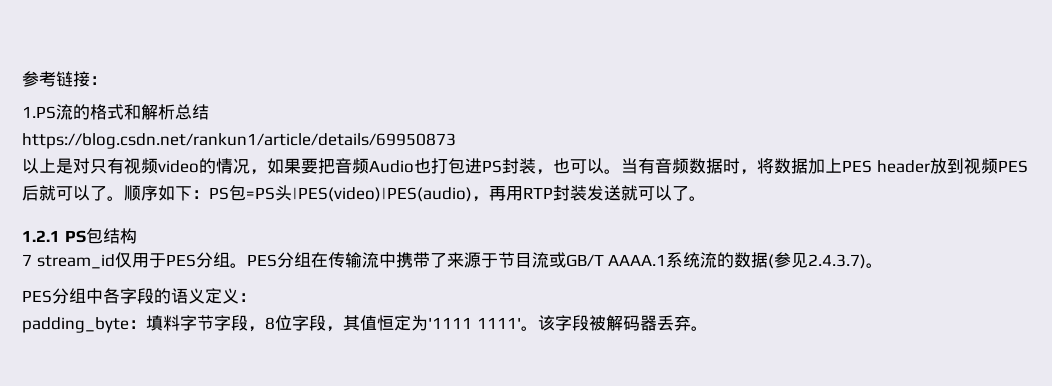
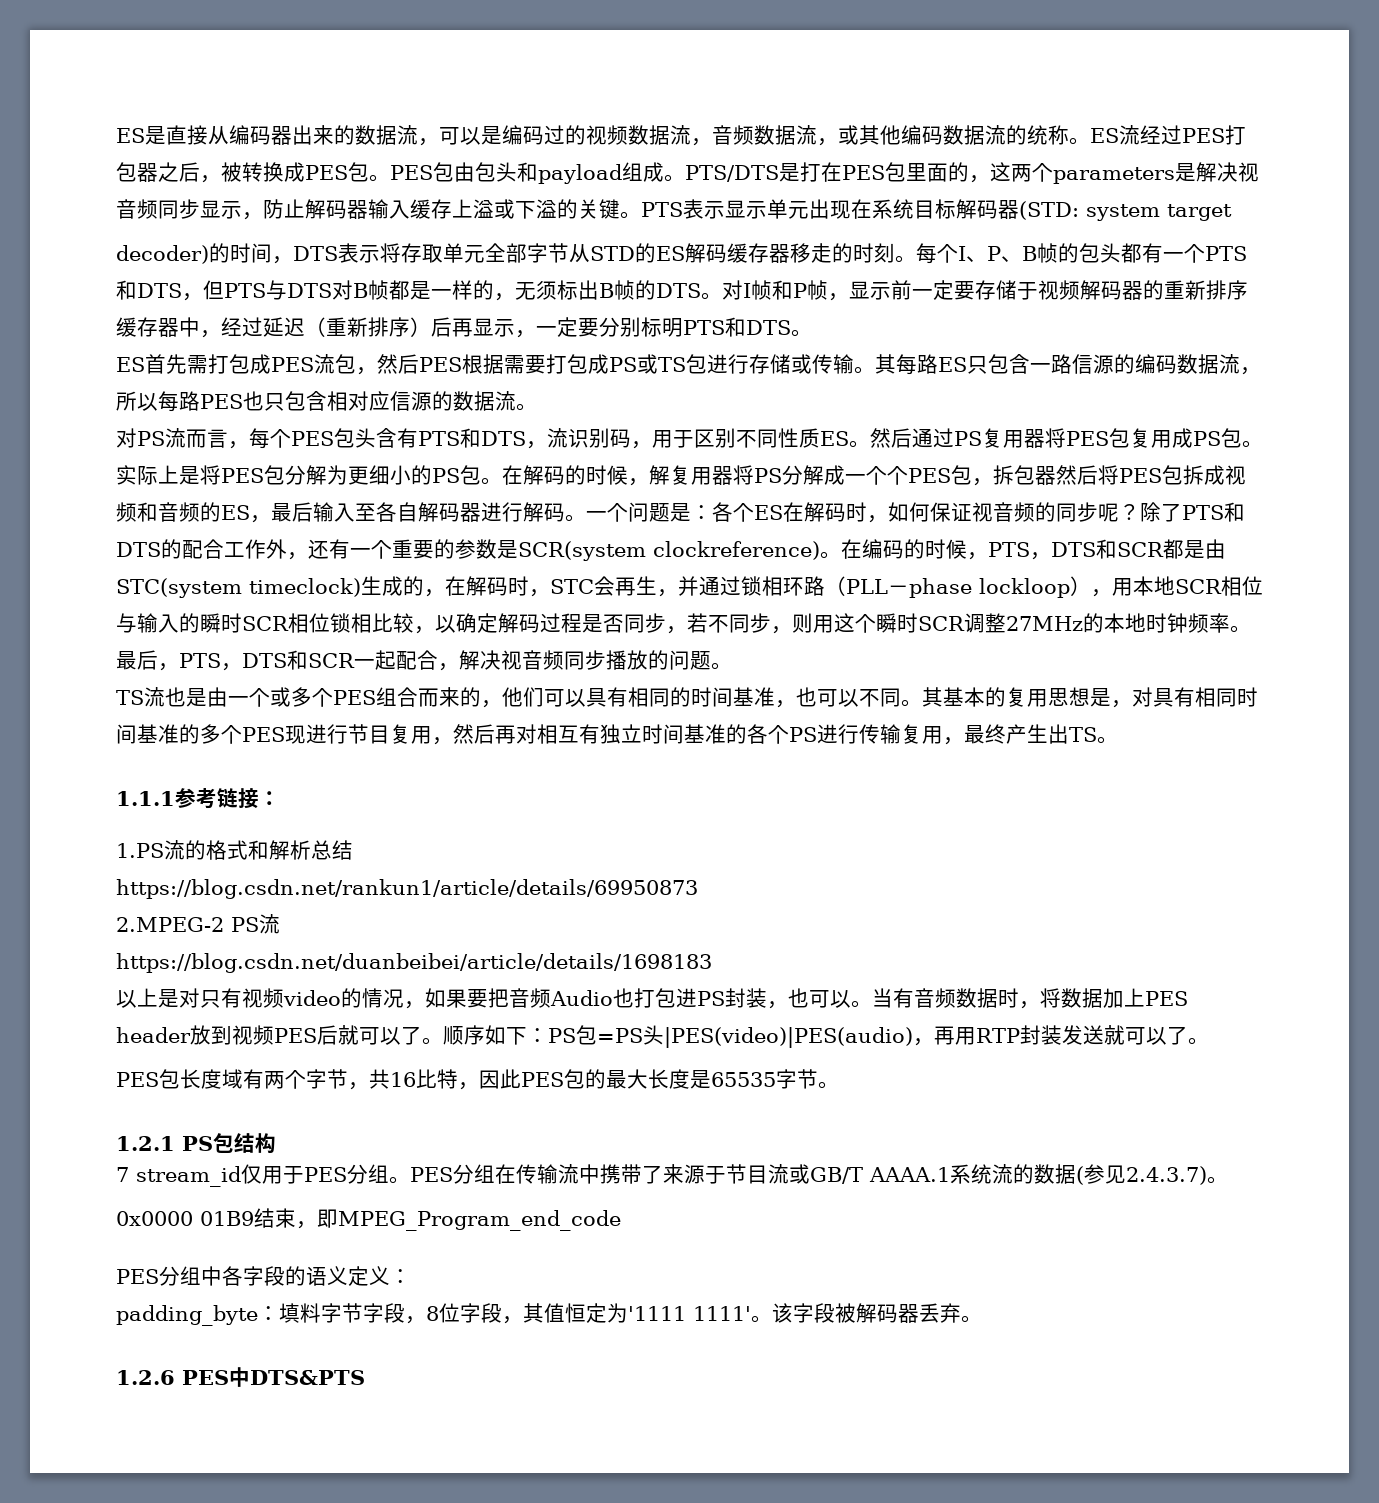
(22, 79) none -> [116,125,1246,146] [116,162,1259,184] [116,199,1232,221] [116,243,1247,264] [116,280,1248,301] [116,317,812,338] [116,354,1261,375] [116,391,537,412] [116,428,1263,449] [116,465,1246,486] [116,502,1245,523] [116,539,1226,561] [116,576,1263,598] [116,613,1251,634] [116,650,732,671] [116,687,1258,708] [116,724,1118,745] [116,791,175,806] ES是直接从编码器出来的数据流，可以是编码过的视频数据流，音频数据流，或其他编码数据流的统称。ES流经过PES打包器之后，被转换成PES包。PES包由包头和payload组成。PTS/DTS是打在PES包里面的，这两个parameters是解决视音频同步显示，防止解码器输入缓存上溢或下溢的关键。PTS表示显示单元出现在系统目标解码器(STD: system target // decoder)的时间，DTS表示将存取单元全部字节从STD的ES解码缓存器移走的时刻。每个I、P、B帧的包头都有一个PTS和DTS，但PTS与DTS对B帧都是一样的，无须标出B帧的DTS。对I帧和P帧，显示前一定要存储于视频解码器的重新排序缓存器中，经过延迟（重新排序）后再显示，一定要分别标明PTS和DTS。 // ES首先需打包成PES流包，然后PES根据需要打包成PS或TS包进行存储或传输。其每路ES只包含一路信源的编码数据流，所以每路PES也只包含相对应信源的数据流。 // 对PS流而言，每个PES包头含有PTS和DTS，流识别码，用于区别不同性质ES。然后通过PS复用器将PES包复用成PS包。实际上是将PES包分解为更细小的PS包。在解码的时候，解复用器将PS分解成一个个PES包，拆包器然后将PES包拆成视频和音频的ES，最后输入至各自解码器进行解码。一个问题是：各个ES在解码时，如何保证视音频的同步呢？除了PTS和DTS的配合工作外，还有一个重要的参数是SCR(system clockreference)。在编码的时候，PTS，DTS和SCR都是由STC(system timeclock)生成的，在解码时，STC会再生，并通过锁相环路（PLL－phase lockloop），用本地SCR相位与输入的瞬时SCR相位锁相比较，以确定解码过程是否同步，若不同步，则用这个瞬时SCR调整27MHz的本地时钟频率。最后，PTS，DTS和SCR一起配合，解决视音频同步播放的问题。 // TS流也是由一个或多个PES组合而来的，他们可以具有相同的时间基准，也可以不同。其基本的复用思想是，对具有相同时间基准的多个PES现进行节目复用，然后再对相互有独立时间基准的各个PS进行传输复用，最终产生出TS。 // 1.1.1
(456, 141) none -> [116,914,280,934] [116,953,712,973] // 2.MPEG-2 PS流 // https://blog.csdn.net/duanbeibei/article/details/1698183
(706, 198) none -> [116,1069,839,1090] // PES包长度域有两个字节，共16比特，因此PES包的最大长度是65535字节。
(884, 265) none -> [116,1208,621,1231] // 0x0000 01B9结束，即MPEG_Program_end_code
(708, 328) none -> [116,1367,365,1387] // 1.2.6 PES中DTS&PTS

